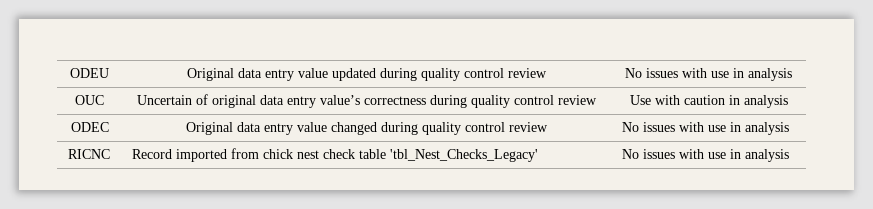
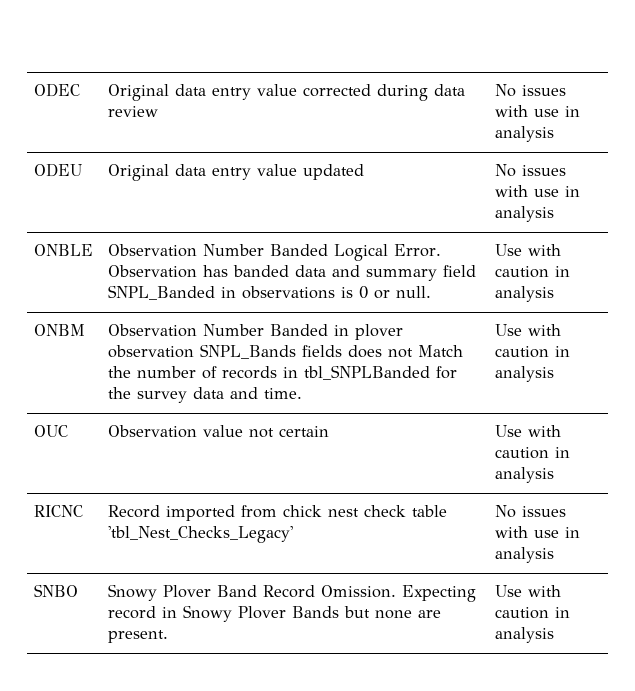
[70,68,109,78] [187,68,547,81] [625,68,793,81] [75,95,104,105] [137,94,597,108] [629,95,788,108] [70,122,109,132] [186,122,548,135] [621,122,726,132] ODEU | Original data entry value updated during quality control review | No issues with use in analysis // OUC | Uncertain of original data entry value’s correctness during quality control review | Use with caution in analysis // ODEC | Original data entry value changed during quality control review | No issues with use -> [34,83,81,97] [108,84,466,101] [108,106,159,117] [495,84,567,97] [495,105,581,117] [495,126,555,142] [34,163,83,177] [108,164,365,181] [495,164,567,177] [495,185,581,197] [495,206,555,222] [34,244,94,256] [108,244,442,261] [108,265,477,281] [108,285,432,300] [495,244,562,256] [495,266,571,278] [495,286,555,302] [34,324,86,336] [108,324,404,340] [108,344,464,359] [108,365,458,380] [108,387,303,403] [495,324,562,336] [495,346,571,358] [495,366,555,382] [34,425,69,437] [108,425,330,438] [495,425,562,437] [495,447,550,459] ODEC | Original data entry value corrected during data review | No issues with use in analysis // ODEU | Original data entry value updated | No issues with use in analysis // ONBLE | Observation Number Banded Logical Error. Observation has banded data and summary field SNPL_Banded in observations is 0 or null. | Use with caution in analysis // ONBM | Observation Number Banded in plover observation SNPL_Bands fields does not Match the number of records in tbl_SNPLBanded for the survey data and time. | Use with caution in analysis // OUC | Observation value not certain | Use with caution
(789, 155) none -> [34,584,79,597] [108,584,477,602] [108,605,442,622] [108,630,169,643] [495,585,562,597] [495,607,571,619] [495,627,555,643] // SNBO | Snowy Plover Band Record Omission. Expecting record in Snowy Plover Bands but none are present. | Use with caution in analysis

